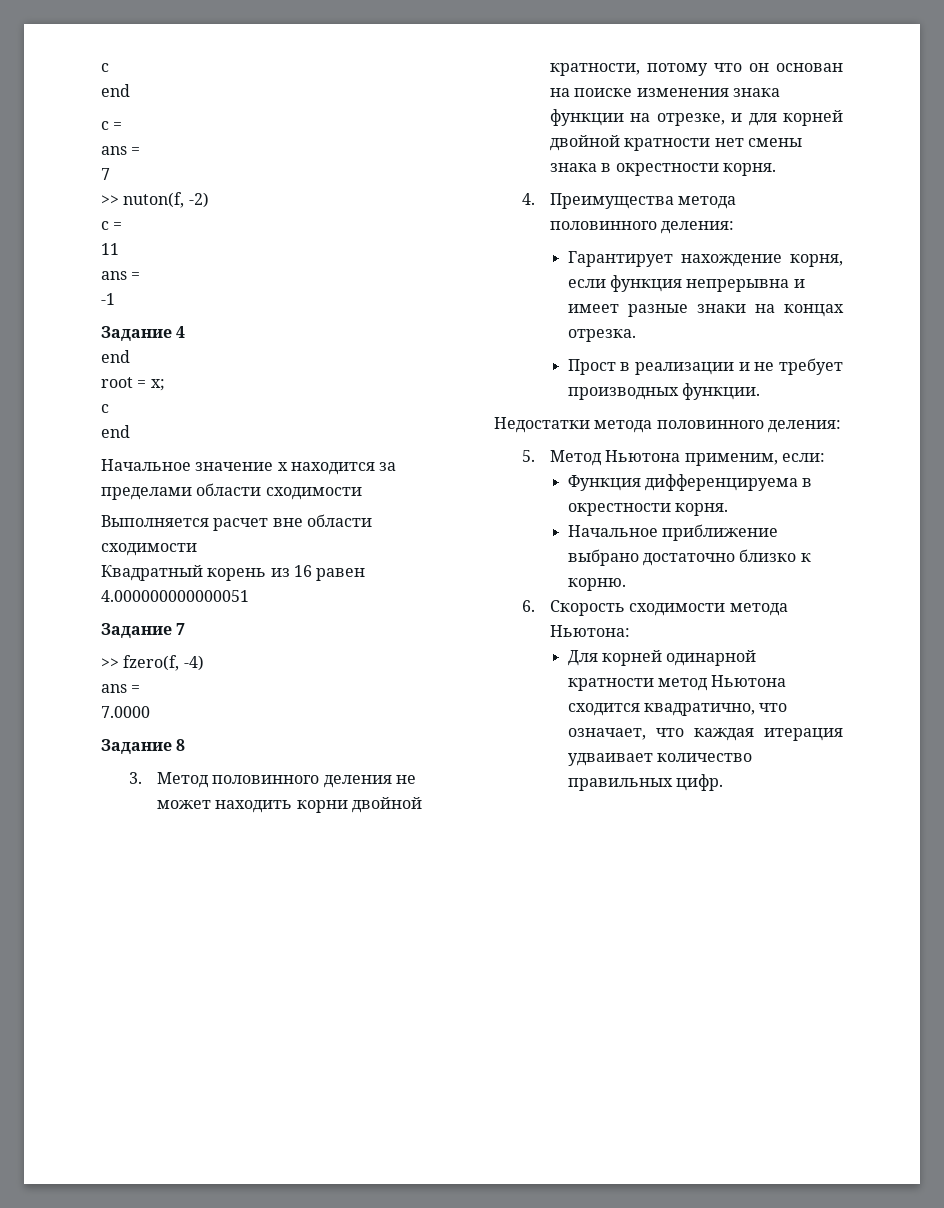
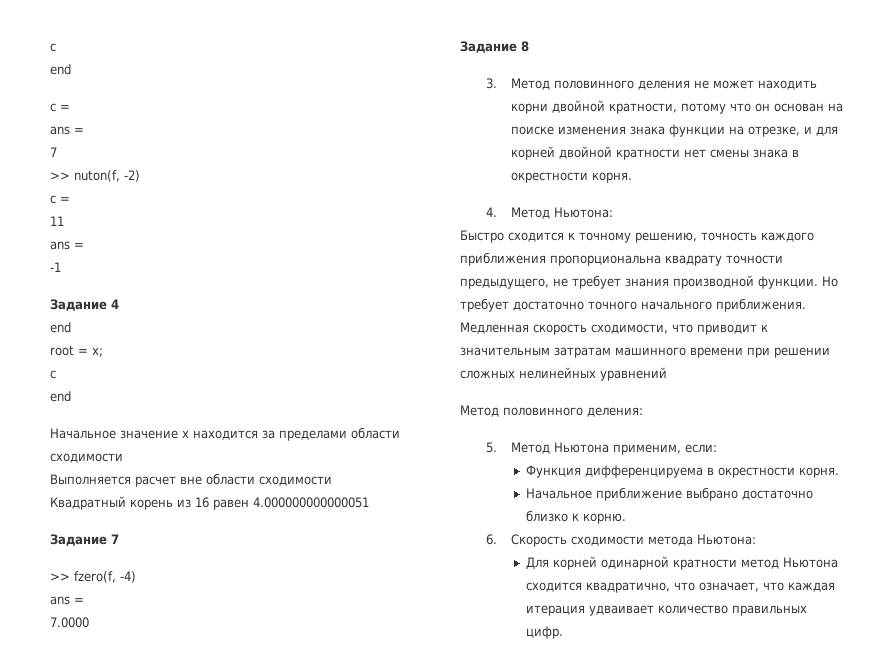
[550,193,737,209] [550,221,735,234] [567,251,843,267] [567,275,805,292] [567,304,844,317] [567,329,636,342] [567,358,843,375] [567,383,760,400] [494,417,653,433] Преимущества метода половинного деления: // Гарантирует нахождение корня, если функция непрерывна и имеет разные знаки на концах отрезка. // Прост в реализации и не требует производных функции. // Недостатки метода -> [511,207,614,219] [460,230,814,243] [460,252,783,266] [460,275,838,289] [460,298,806,312] [460,322,768,335] [460,347,830,358] [460,367,667,381] [460,405,499,417] Метод Ньютона: // Быстро сходится к точному решению, точность каждого приближения пропорциональна квадрату точности предыдущего, не требует знания производной функции. Но требует достаточно точного начального приближения. Медленная скорость сходимости, что приводит к значительным затратам машинного времени при решении сложных нелинейных уравнений // Метод

